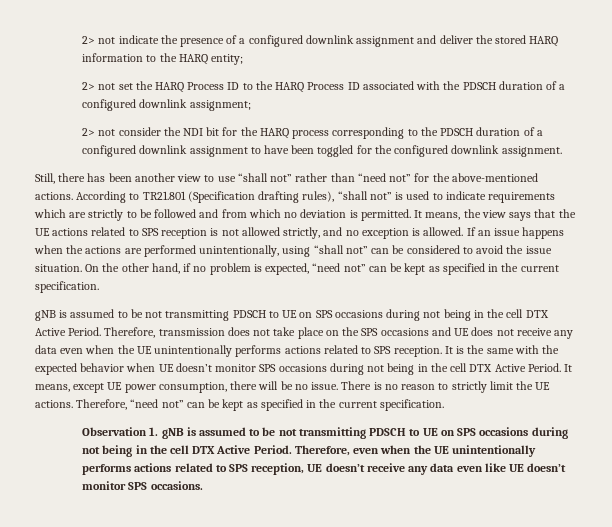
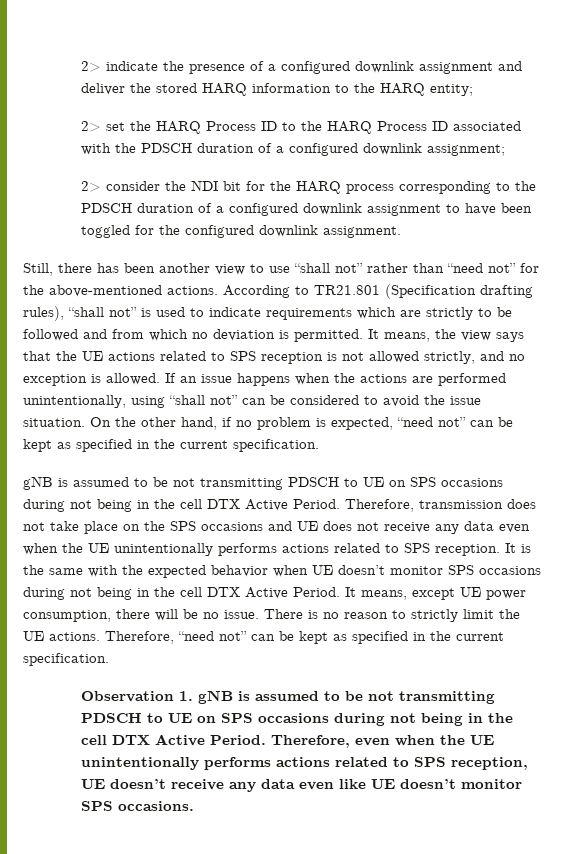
[82,36,116,44] 2> not -> [81,61,102,72] 2>
[98,83,116,90] not -> (102, 126) none
[98,129,116,136] not -> (102, 186) none

